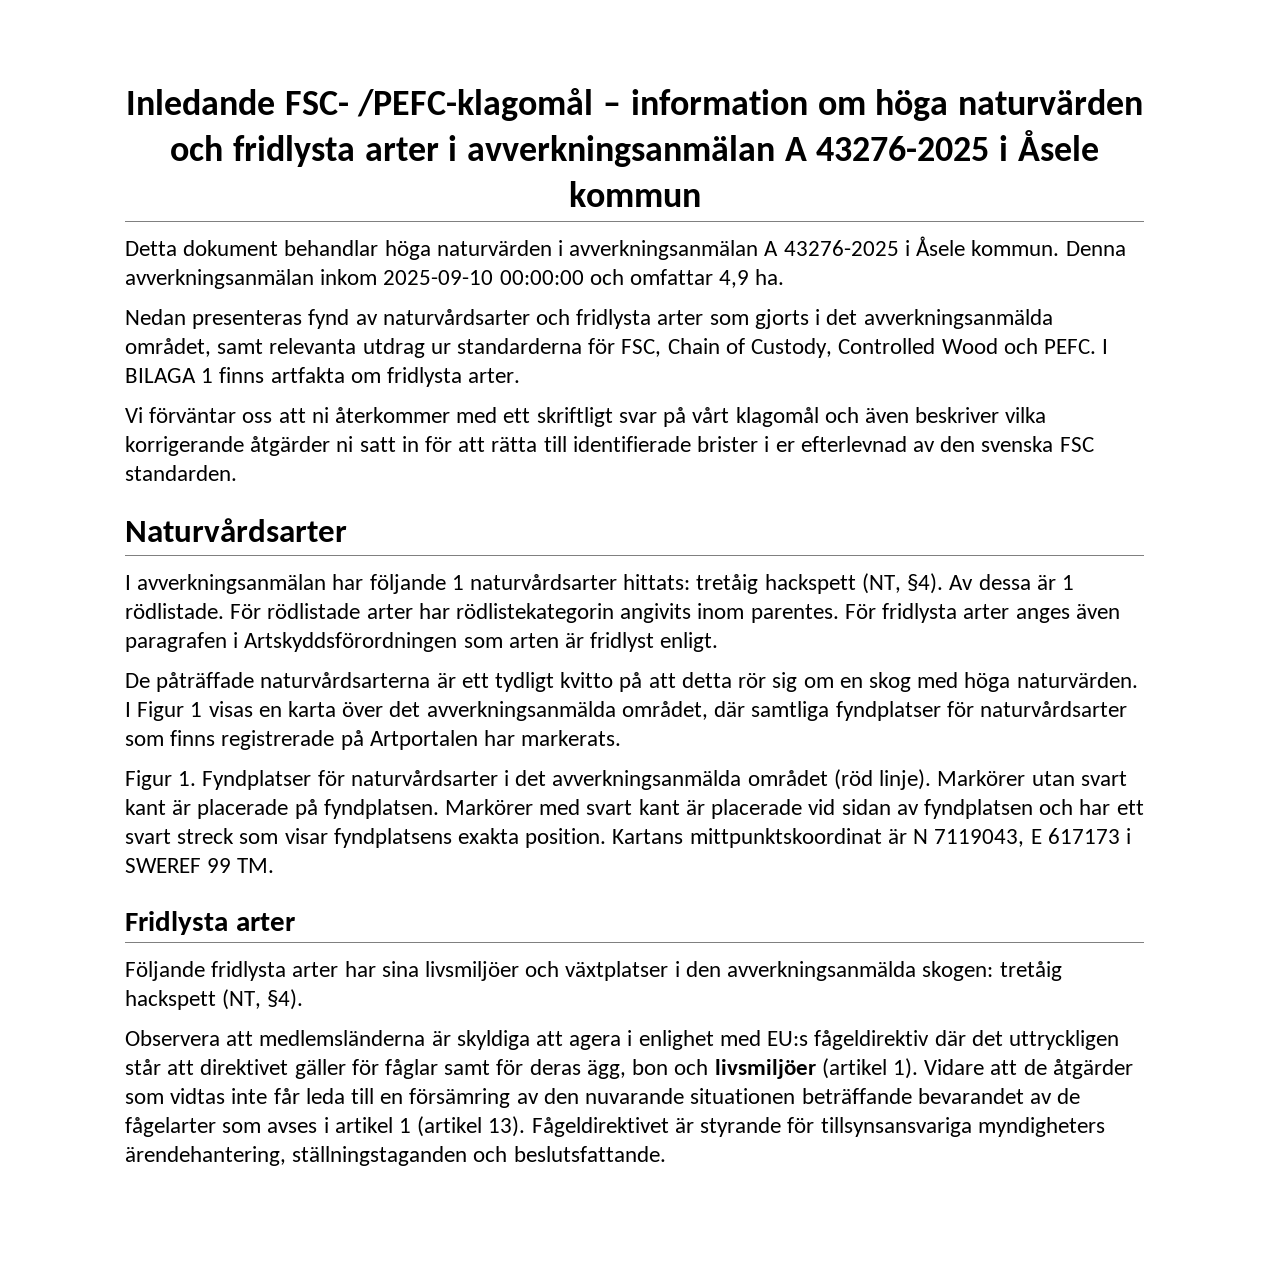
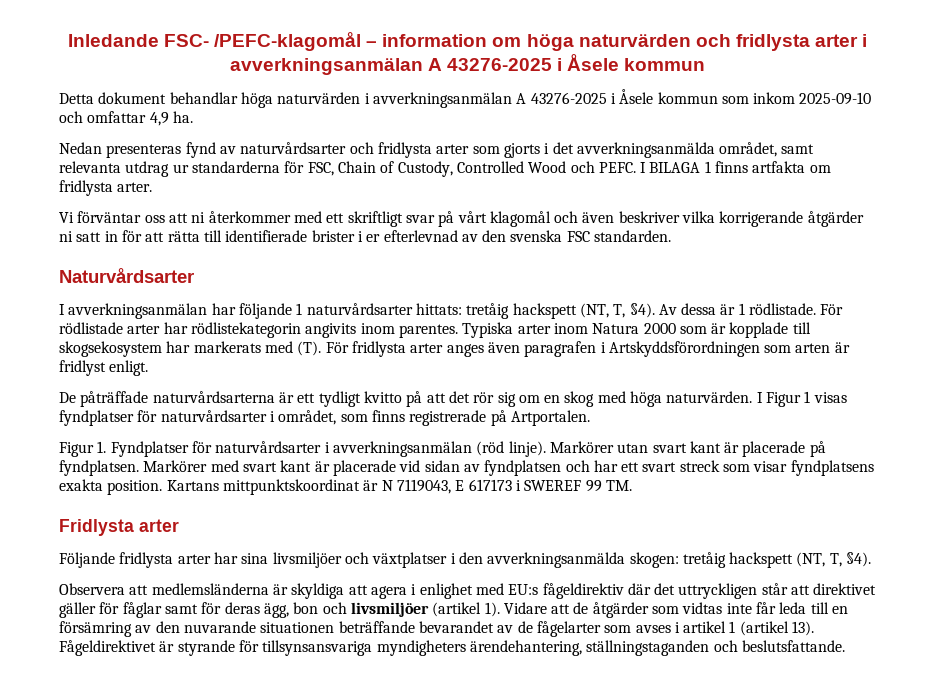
[971,240,1126,256] [125,269,314,289] kommun. Denna avverkningsanmälan -> [657,92,749,104] kommun som
[499,270,584,285] 00:00:00 -> (872, 98) none
(901, 583) none -> [613,304,626,318] T,
(839, 613) none -> [462,322,811,338] [59,341,322,357] Typiska arter inom Natura 2000 som är kopplade till skogsekosystem har markerats med (T).
[681,672,732,688] detta -> [448,391,470,403] det
[258,701,830,721] en karta över det avverkningsanmälda området, där samtliga -> (847, 397) none
(1127, 709) none -> [269,410,337,425] i området,
[369,730,622,750] Artportalen har markerats. -> [510,410,590,426] Artportalen.
[515,770,828,790] det avverkningsanmälda området -> [332,441,472,457] avverkningsanmälan
(262, 999) none -> [829,553,842,567] T,

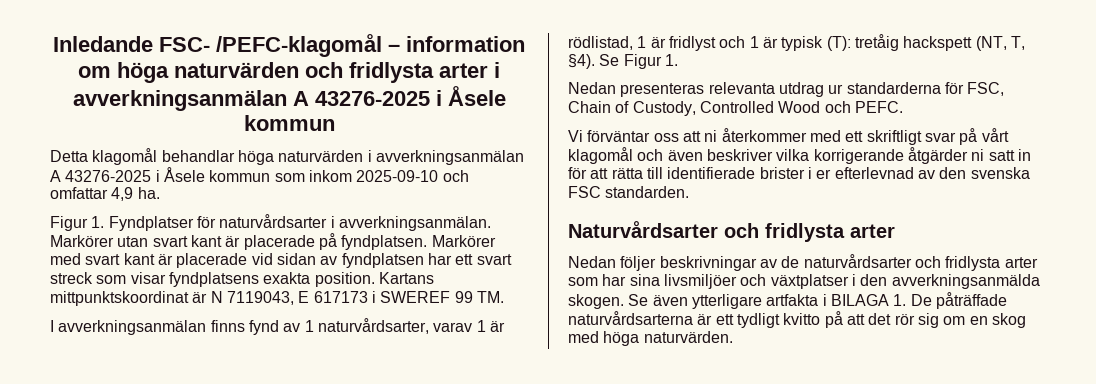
[98,92,167,104] dokument -> [92,148,158,165] klagomål
[59,142,815,158] Nedan presenteras fynd av naturvårdsarter och fridlysta arter som gjorts i det avverkningsanmälda området, samt -> [50,214,491,231] [50,233,496,250] [50,253,512,268] [50,272,434,287] [50,291,504,306] [50,318,505,335] [568,34,1025,51] [568,54,678,69] [568,82,705,97] Figur 1. Fyndplatser för naturvårdsarter i avverkningsanmälan. Markörer utan svart kant är placerade på fyndplatsen. Markörer med svart kant är placerade vid sidan av fyndplatsen har ett svart streck som visar fyndplatsens exakta position. Kartans mittpunktskoordinat är N 7119043, E 617173 i SWEREF 99 TM. // I avverkningsanmälan finns fynd av 1 naturvårdsarter, varav 1 är rödlistad, 1 är fridlyst och 1 är typisk (T): tretåig hackspett (NT, T, §4). Se Figur 1. // Nedan presenteras
[640,161,831,173] [59,180,153,196] I BILAGA 1 finns artfakta om fridlysta arter. -> (903, 107) none
[59,303,844,319] [59,322,811,338] [59,341,850,357] [59,360,149,376] // I avverkningsanmälan har följande 1 naturvårdsarter hittats: tretåig hackspett (NT, T, §4). Av dessa är 1 rödlistade. För rödlistade arter har rödlistekategorin angivits inom parentes. Typiska arter inom Natura 2000 som är kopplade till skogsekosystem har markerats med (T). För fridlysta arter anges även paragrafen i Artskyddsförordningen som arten är fridlyst enligt. // -> [724,223,895,242] [568,254,1038,271] [568,274,1040,289] [568,294,907,309] och fridlysta arter // Nedan följer beskrivningar av de naturvårdsarter och fridlysta arter som har sina livsmiljöer och växtplatser i den avverkningsanmälda skogen. Se även ytterligare artfakta i BILAGA 1.
[756,391,847,407] [59,410,590,426] [59,441,826,457] [59,460,874,476] [59,479,632,495] [59,519,179,536] [59,552,872,568] [59,583,877,599] [59,602,849,618] [59,621,815,637] [59,640,845,656] I Figur 1 visas fyndplatser för naturvårdsarter i området, som finns registrerade på Artportalen. // Figur 1. Fyndplatser för naturvårdsarter i avverkningsanmälan (röd linje). Markörer utan svart kant är placerade på fyndplatsen. Markörer med svart kant är placerade vid sidan av fyndplatsen och har ett svart streck som visar fyndplatsens exakta position. Kartans mittpunktskoordinat är N 7119043, E 617173 i SWEREF 99 TM. // Fridlysta arter // Följande fridlysta arter har sina livsmiljöer och växtplatser i den avverkningsanmälda skogen: tretåig hackspett (NT, T, §4). // Observera att medlemsländerna är skyldiga att agera i enlighet med EU:s fågeldirektiv där det uttryckligen står att direktivet gäller för fåglar samt för deras ägg, bon och livsmiljöer (artikel 1). Vidare att de åtgärder som vidtas inte får leda till en försämring av den nuvarande situationen beträffande bevarandet av de fågelarter som avses i artikel 1 (artikel 13). Fågeldirektivet är styrande för tillsynsansvariga myndigheters ärendehantering, ställningstaganden och beslutsfattande. -> (733, 337) none

